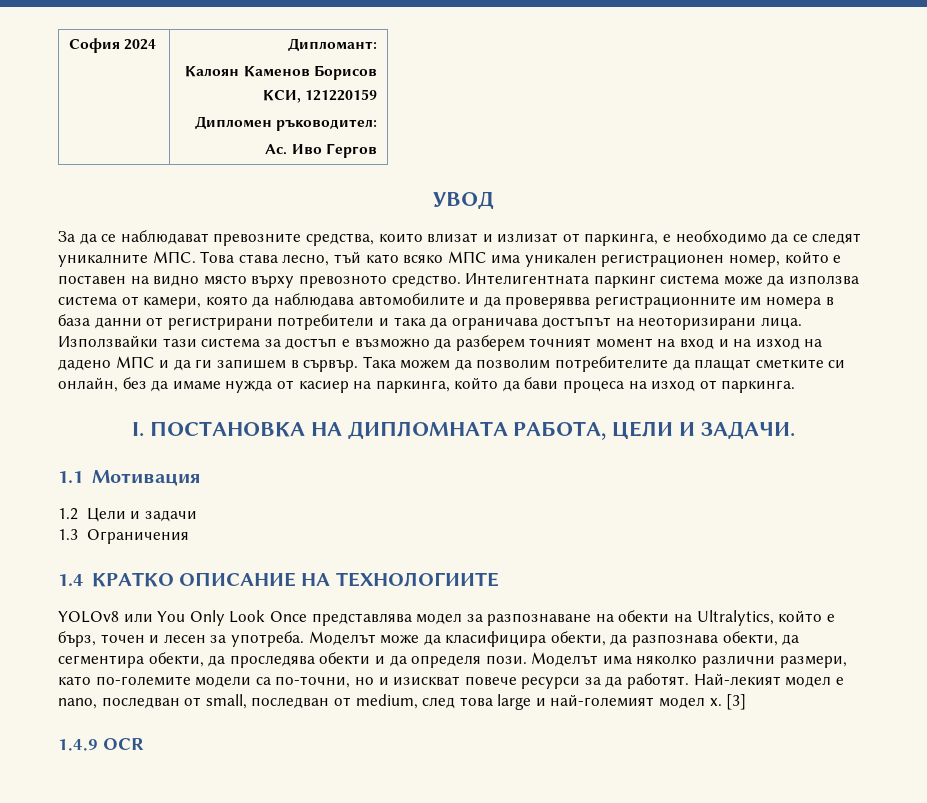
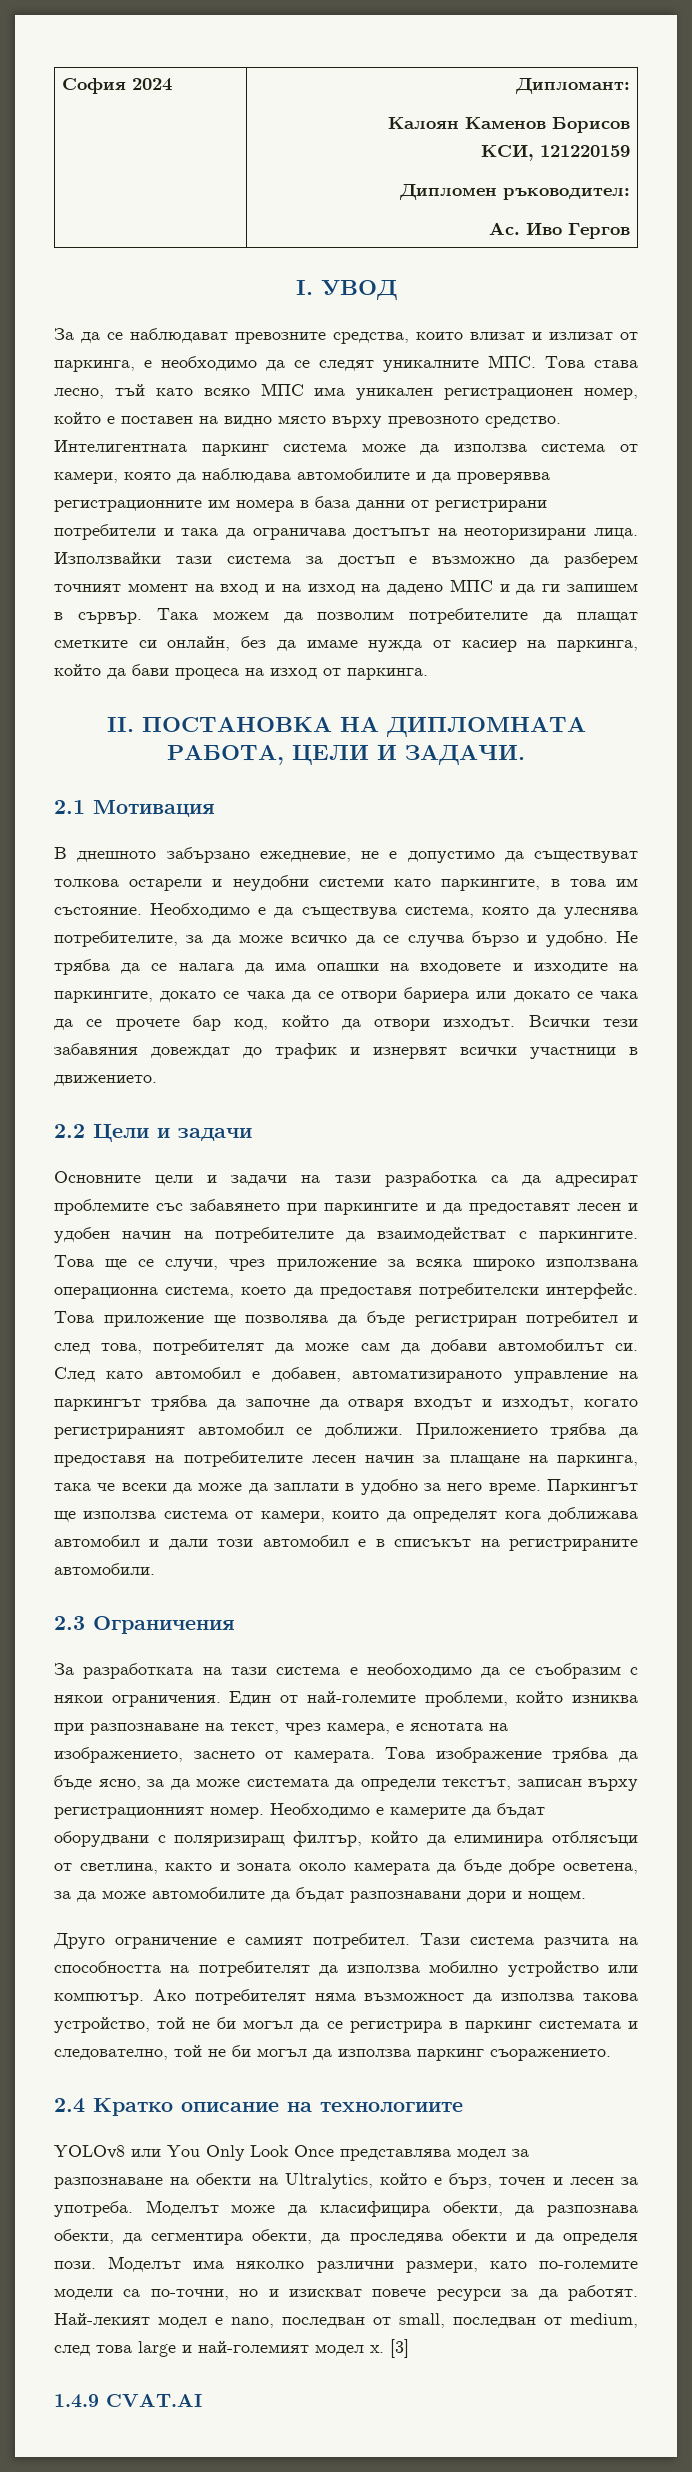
(377, 150) none -> [295,280,313,295] I.
[132,422,145,437] I. -> [106,717,134,732] II.
[58,471,83,483] 1.1 -> [54,800,85,814] 2.1
[58,508,197,522] [58,529,189,544] [58,572,499,587] 1.2 Цели и задачи // 1.3 Ограничения // 1.4 КРАТКО ОПИСАНИЕ НА ТЕХНОЛОГИИТЕ -> [54,847,638,863] [54,875,638,891] [54,903,638,919] [54,931,639,947] [54,959,638,975] [54,987,638,1003] [54,1015,638,1031] [54,1043,638,1059] [54,1075,157,1086] [54,1124,252,1142] [54,1171,638,1187] [54,1199,638,1215] [54,1227,638,1243] [54,1255,638,1271] [54,1283,638,1299] [54,1311,638,1327] [54,1339,638,1355] [54,1367,638,1383] [54,1395,639,1411] [54,1423,638,1439] [54,1451,638,1467] [54,1479,638,1495] [54,1507,639,1523] [54,1535,639,1551] [54,1563,155,1575] [54,1616,235,1634] [54,1663,638,1679] [54,1691,638,1707] [54,1722,508,1735] [54,1747,638,1763] [54,1775,638,1791] [54,1803,545,1819] [54,1831,638,1847] [54,1859,639,1875] [54,1887,586,1903] [53,1933,638,1949] [54,1961,638,1977] [54,1989,638,2005] [54,2017,638,2033] [54,2045,611,2061] [54,2098,463,2116] В днешното забързано ежедневие, не е допустимо да съществуват толкова остарели и неудобни системи като паркингите, в това им състояние. Необходимо е да съществува система, която да улеснява потребителите, за да може всичко да се случва бързо и удобно. Не трябва да се налага да има опашки на входовете и изходите на паркингите, докато се чака да се отвори бариера или докато се чака да се прочете бар код, който да отвори изходът. Всички тези забавяния довеждат до трафик и изнервят всички участници в движението. // 2.2 Цели и задачи // Основните цели и задачи на тази разработка са да адресират проблемите със забавянето при паркингите и да предоставят лесен и удобен начин на потребителите да взаимодействат с паркингите. Това ще се случи, чрез приложение за всяка широко използвана операционна система, което да предоставя потребителски интерфейс. Това приложение ще позволява да бъде регистриран потребител и след това, потребителят да може сам да добави автомобилът си. След като автомобил е добавен, автоматизираното управление на паркингът трябва да започне да отваря входът и изходът, когато регистрираният автомобил се доближи. Приложението трябва да предоставя на потребителите лесен начин за плащане на паркинга, така че всеки да може да заплати в удобно за него време. Паркингът ще използва система от камери, които да определят кога доближава автомобил и дали този автомобил е в списъкът на регистрираните автомобили. // 2.3 Ограничения // За разработката на тази система е необоходимо да се съобразим с някои ограничения. Един от най-големите проблеми, който изниква при разпознаване на текст, чрез камера, е яснотата на изображението, заснето от камерата. Това изображение трябва да бъде ясно, за да може системата да определи текстът, записан върху регистрационният номер. Необходимо е камерите да бъдат оборудвани с поляризиращ филтър, който да елиминира отблясъци от светлина, както и зоната около камерата да бъде добре осветена, за да може автомобилите да бъдат разпознавани дори и нощем. // Друго ограничение е самият потребител. Тази система разчита на способността на потребителят да използва мобилно устройство или компютър. Ако потребителят няма възможност да използва такова устройство, той не би могъл да се регистрира в паркинг системата и следователно, той не би могъл да използва паркинг съоражението. // 2.4 Кратко описание на технологиите
[103,738,144,750] OCR -> [106,2394,202,2407] CVAT.AI

